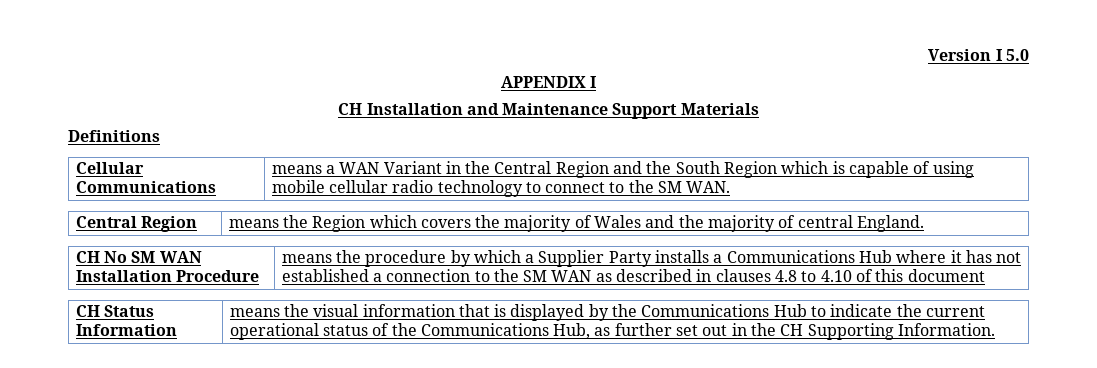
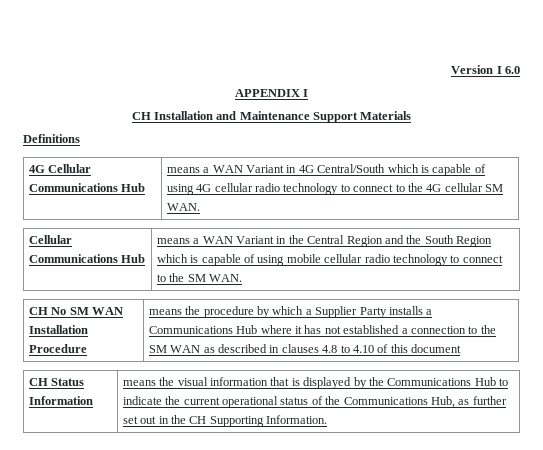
[1006,49,1029,61] 5.0 -> [505,66,520,74] 6.0
[75,162,144,174] [75,181,216,193] Cellular Communications -> [28,164,92,173] [28,183,146,192] [166,164,486,176] [166,183,504,195] [166,203,200,211] [28,235,72,244] [28,254,146,263] 4G Cellular Communications Hub | means a WAN Variant in 4G Central/South which is capable of using 4G cellular radio technology to connect to the 4G cellular SM WAN. // Cellular Communications Hub
[75,216,197,232] [228,215,925,232] // Central Region | means the Region which covers the majority of Wales and the majority of central England. -> (243, 278) none

